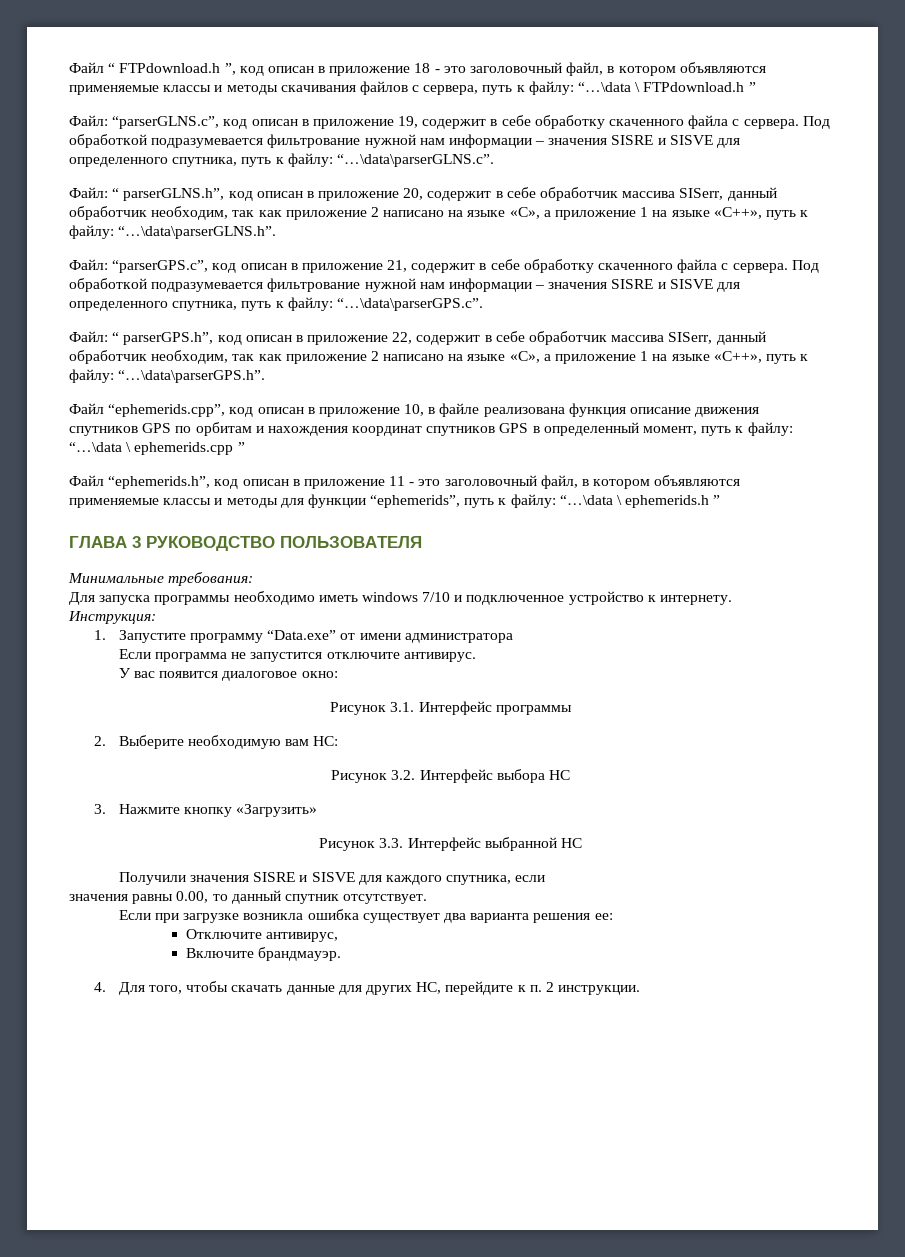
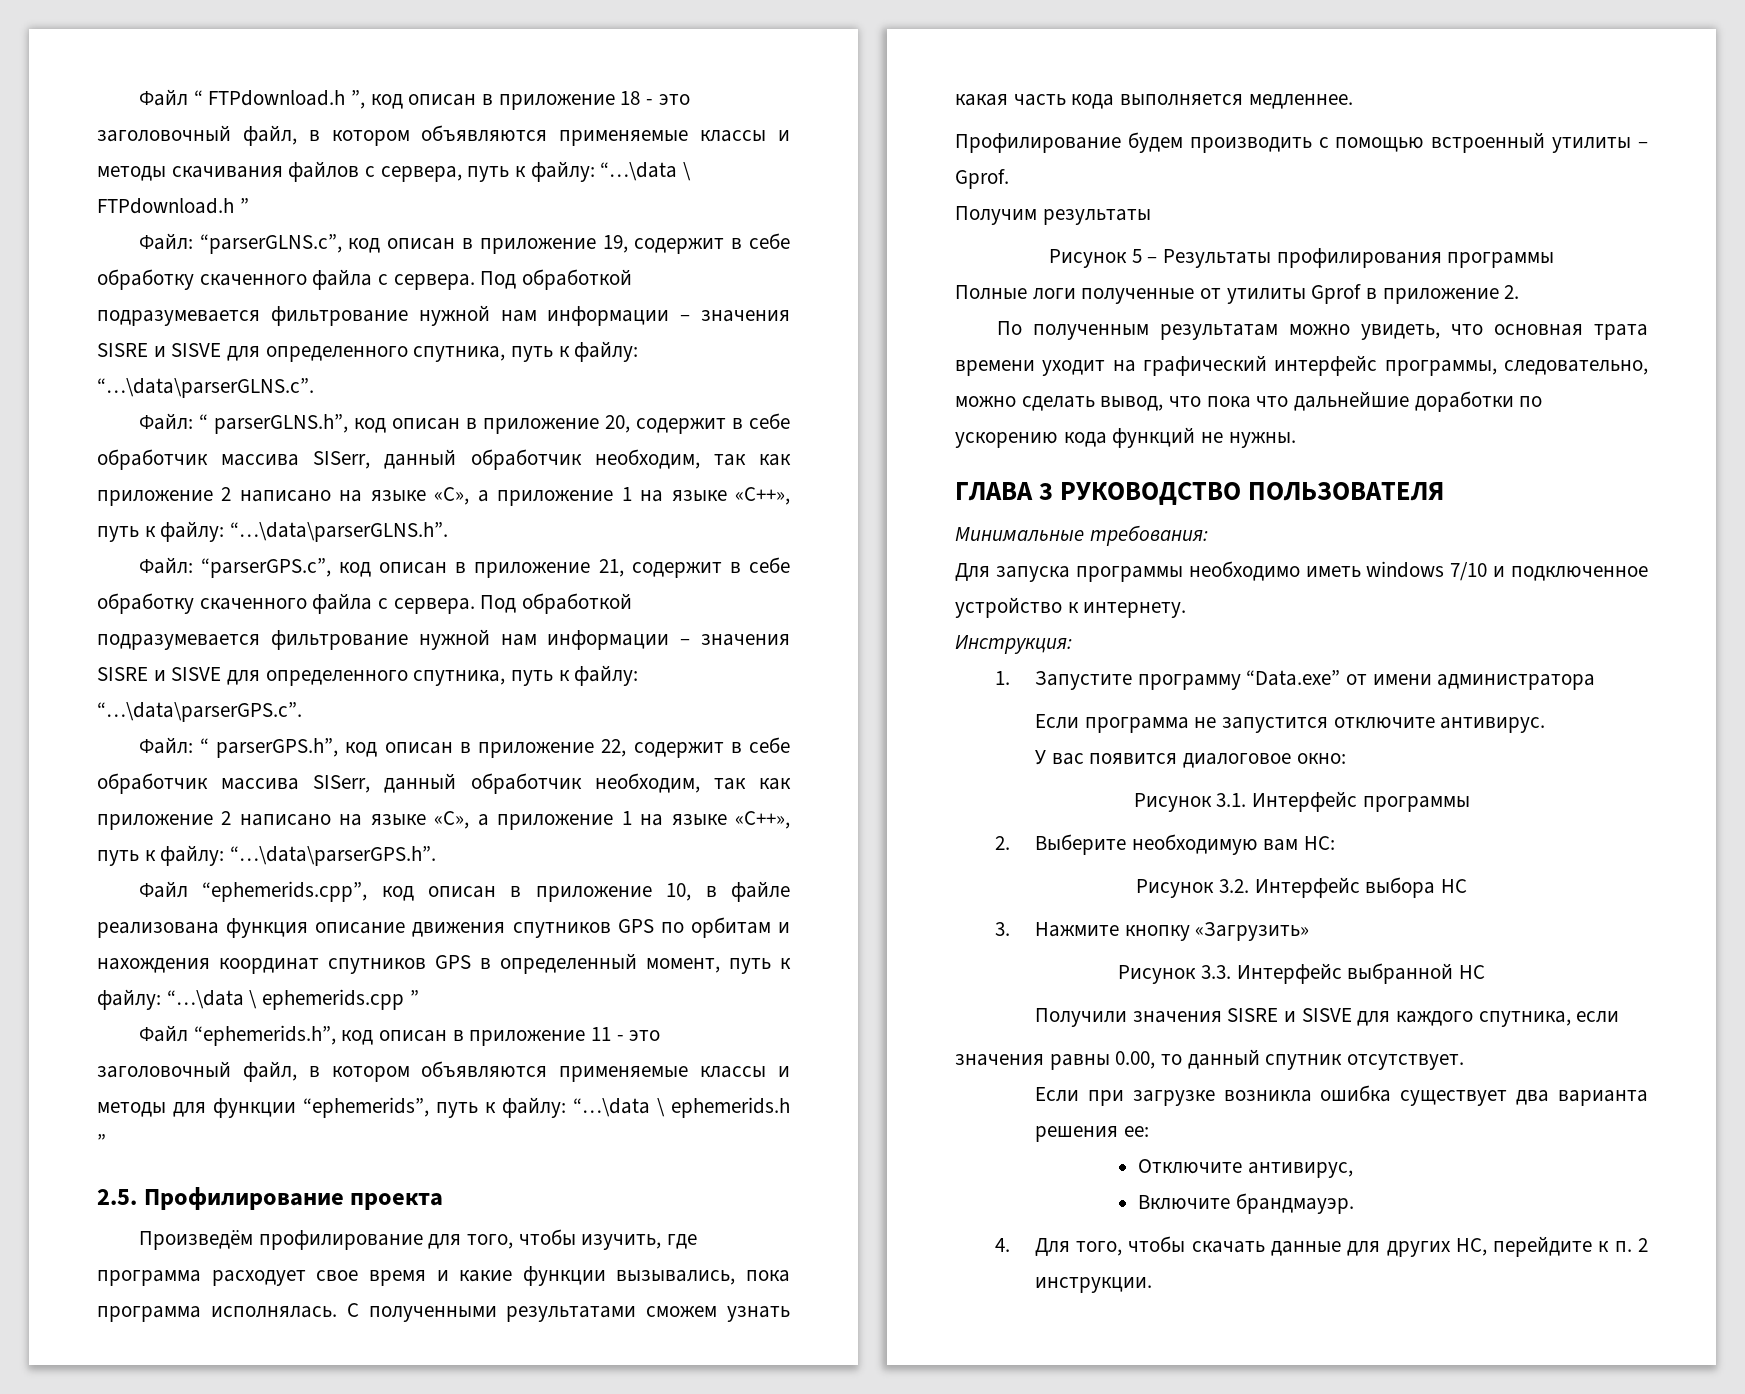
(721, 500) none -> [97,1187,444,1210] [138,1229,697,1250] [97,1266,790,1286] [97,1303,790,1322] [955,94,1353,109] [955,132,1648,153] [955,169,1009,189] [955,206,1151,225] [1048,248,1555,268] [955,284,1520,304] [996,321,1648,340] [955,355,1648,376] [955,391,1543,412] [955,427,1296,448] // 2.5. Профилирование проекта // Произведём профилирование для того, чтобы изучить, где программа расходует свое время и какие функции вызывались, пока программа исполнялась. С полученными результатами сможем узнать какая часть кода выполняется медленнее. // Профилирование будем производить с помощью встроенный утилиты – Gprof. // Получим результаты // Рисунок 5 – Результаты профилирования программы // Полные логи полученные от утилиты Gprof в приложение 2. // По полученным результатам можно увидеть, что основная трата времени уходит на графический интерфейс программы, следовательно, можно сделать вывод, что пока что дальнейшие доработки по ускорению кода функций не нужны.

